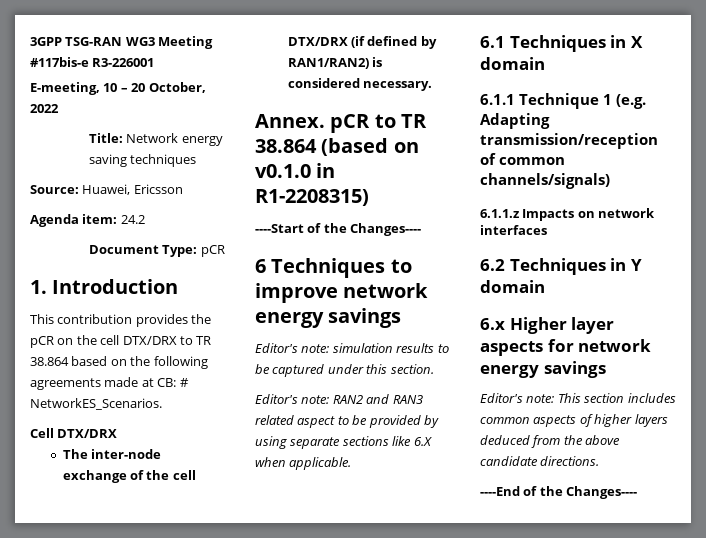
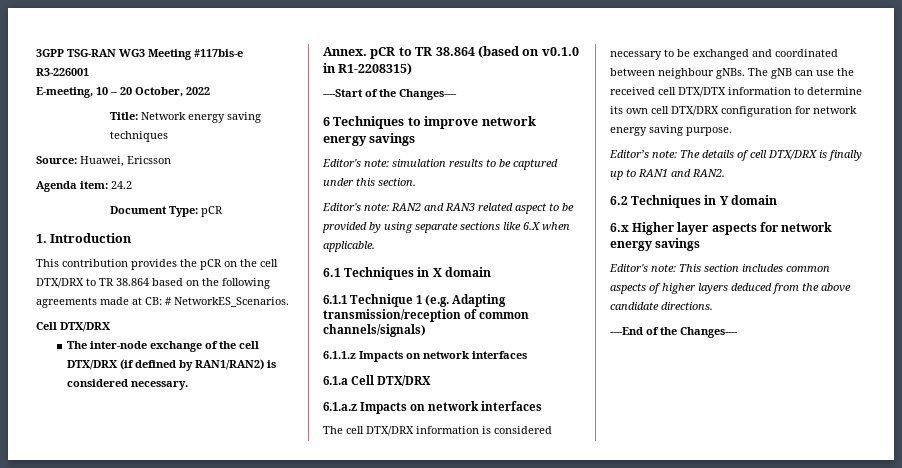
(547, 230) none -> [323,375,432,386] [323,401,543,414] [323,426,552,436] [610,49,838,60] [610,68,854,79] [610,87,862,97] [610,106,857,117] [610,125,732,136] [609,150,862,161] [610,169,725,180] // 6.1.a Cell DTX/DRX // 6.1.a.z Impacts on network interfaces // The cell DTX/DRX information is considered necessary to be exchanged and coordinated between neighbour gNBs. The gNB can use the received cell DTX/DTX information to determine its own cell DTX/DRX configuration for network energy saving purpose. // Editor’s note: The details of cell DTX/DRX is finally up to RAN1 and RAN2.

